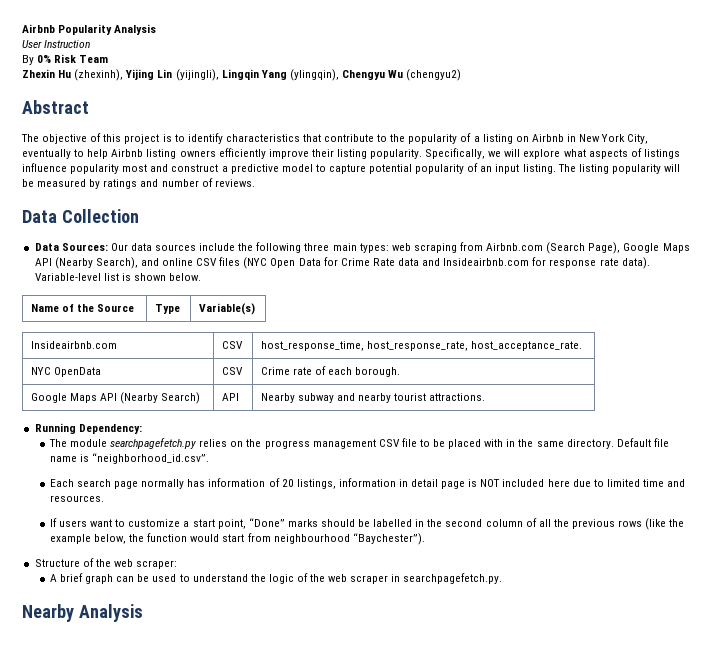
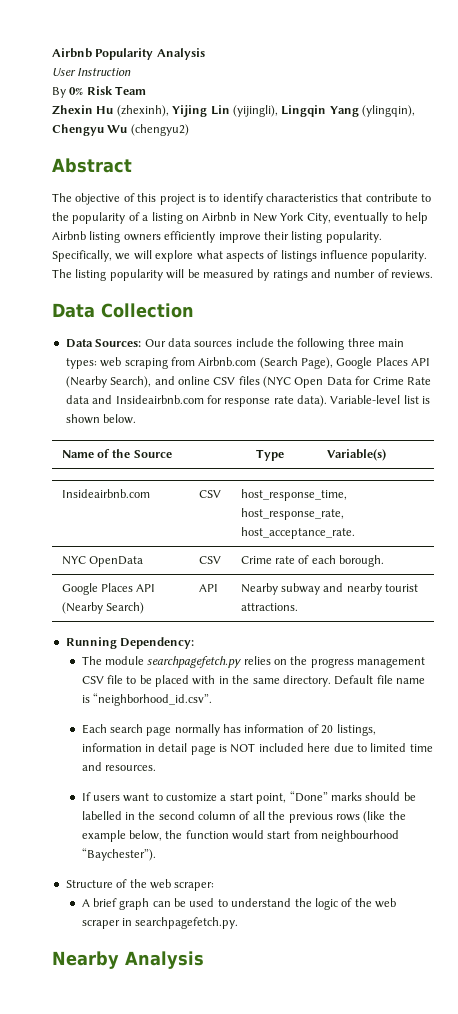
[70,163,556,174] popularity most and construct a predictive model to capture potential popularity of an input listing. -> [371,250,428,262] popularity.
[662,243,690,253] Maps -> [375,357,408,366] Places
[69,393,97,403] Maps -> [101,583,134,592] Places

